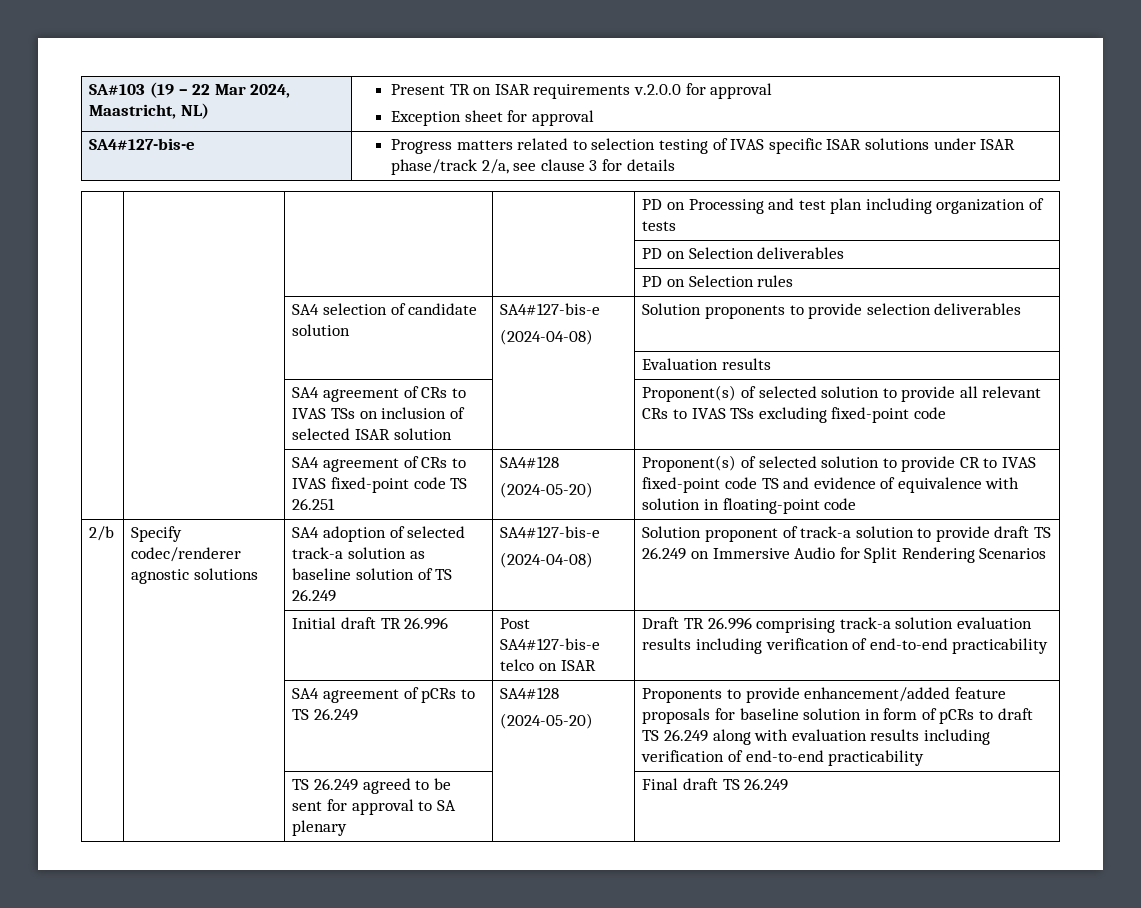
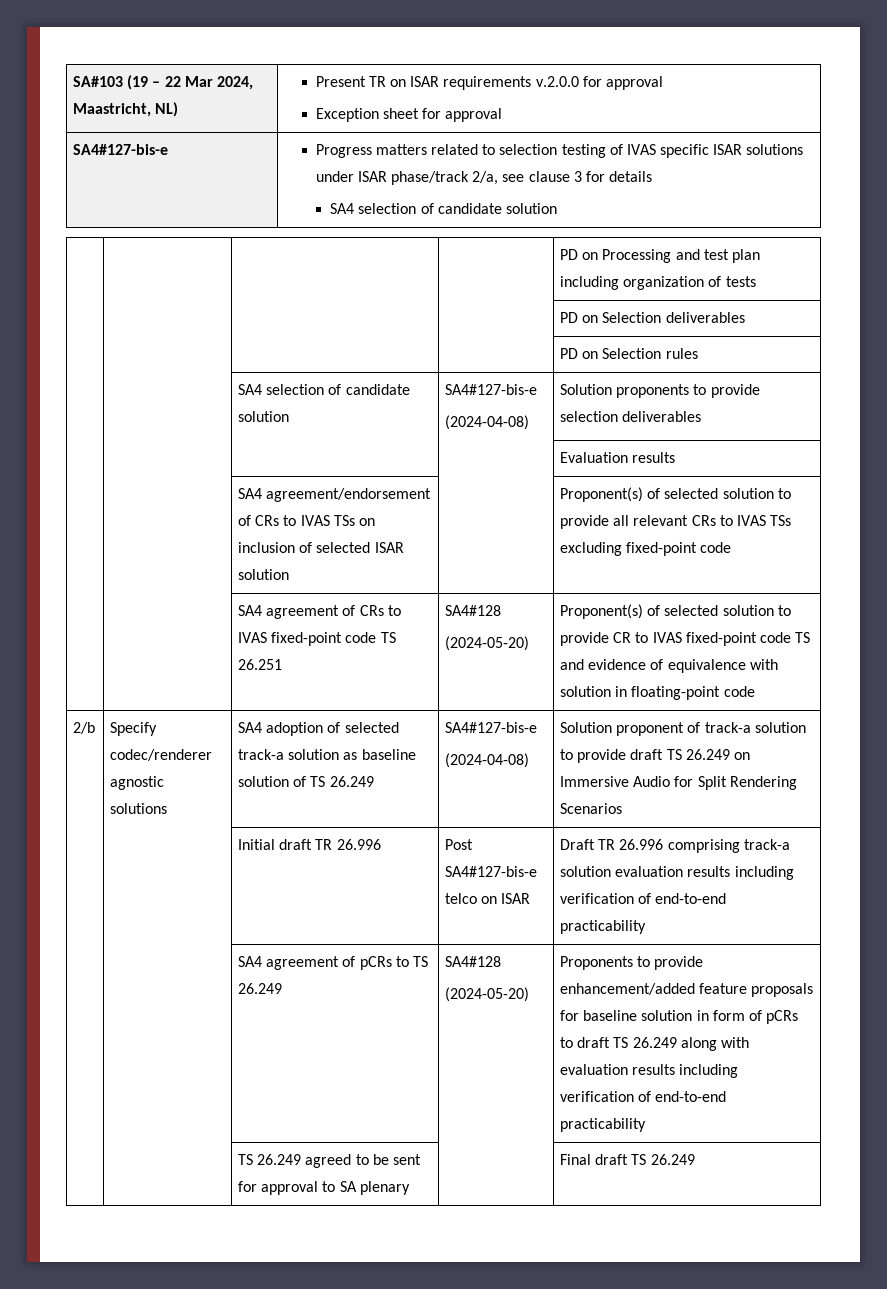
(675, 165) none -> [330,203,557,214] // SA4 selection of candidate solution
[322,388,399,402] agreement -> [266,488,432,502] agreement/endorsement

